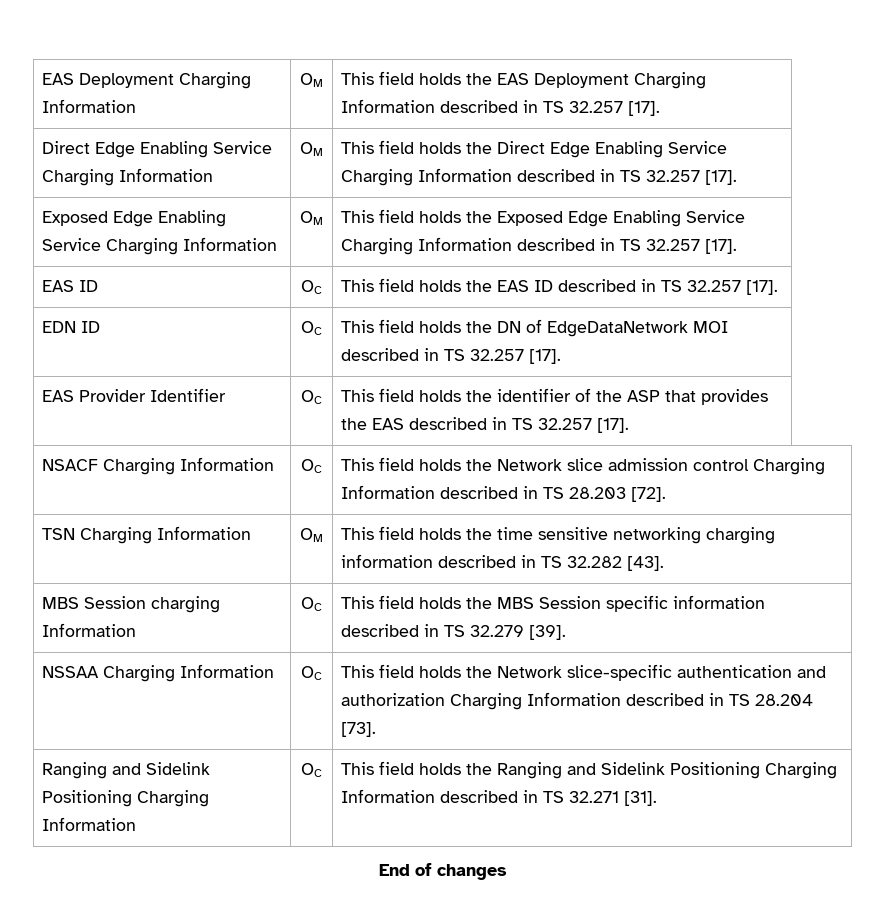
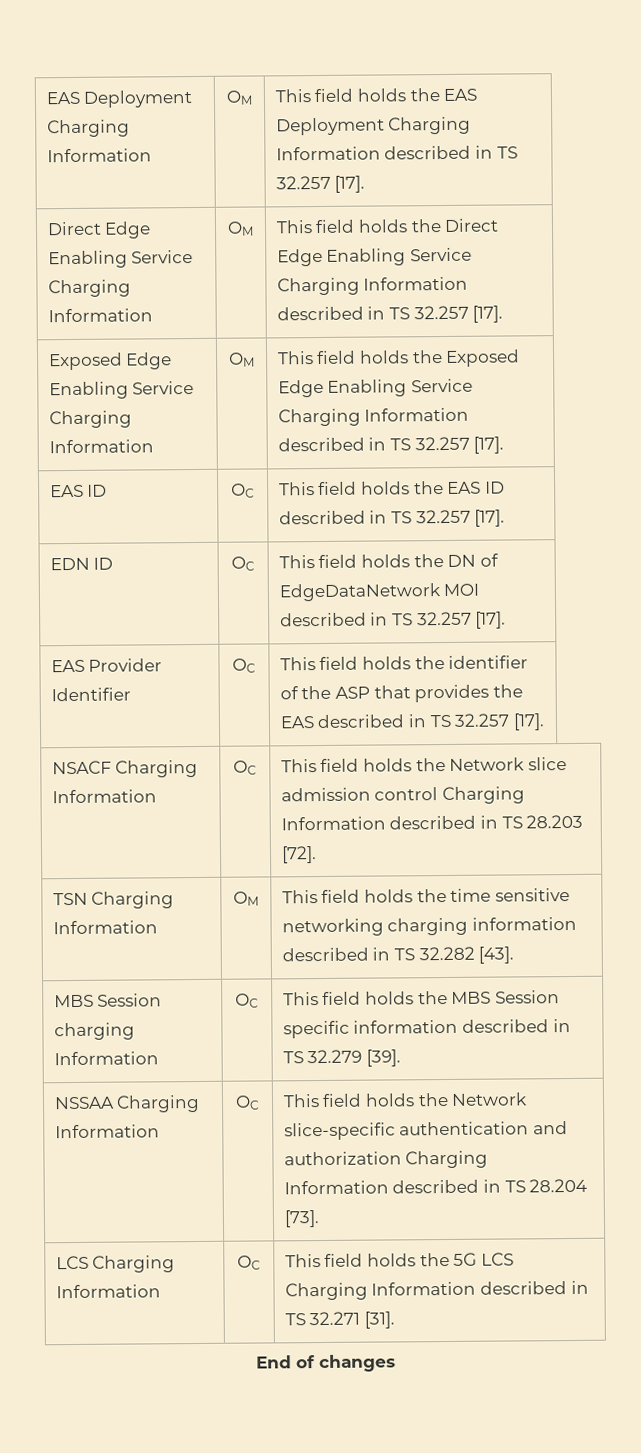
[42,762,211,779] [42,790,210,807] [42,817,137,831] [301,763,322,777] [341,761,761,779] Ranging and Sidelink Positioning Charging Information | OC | This field holds the Ranging and Sidelink Positioning -> [55,1255,176,1273] [55,1284,161,1299] [237,1255,261,1270] [284,1252,514,1268] LCS Charging Information | OC | This field holds the 5G LCS

